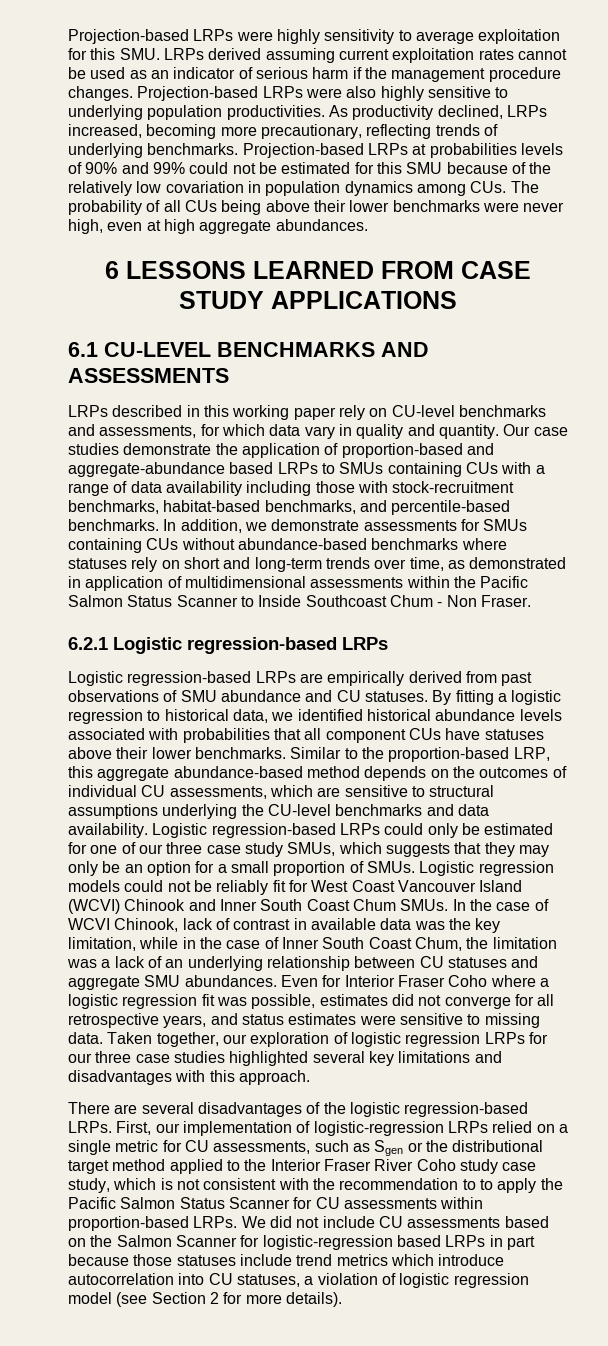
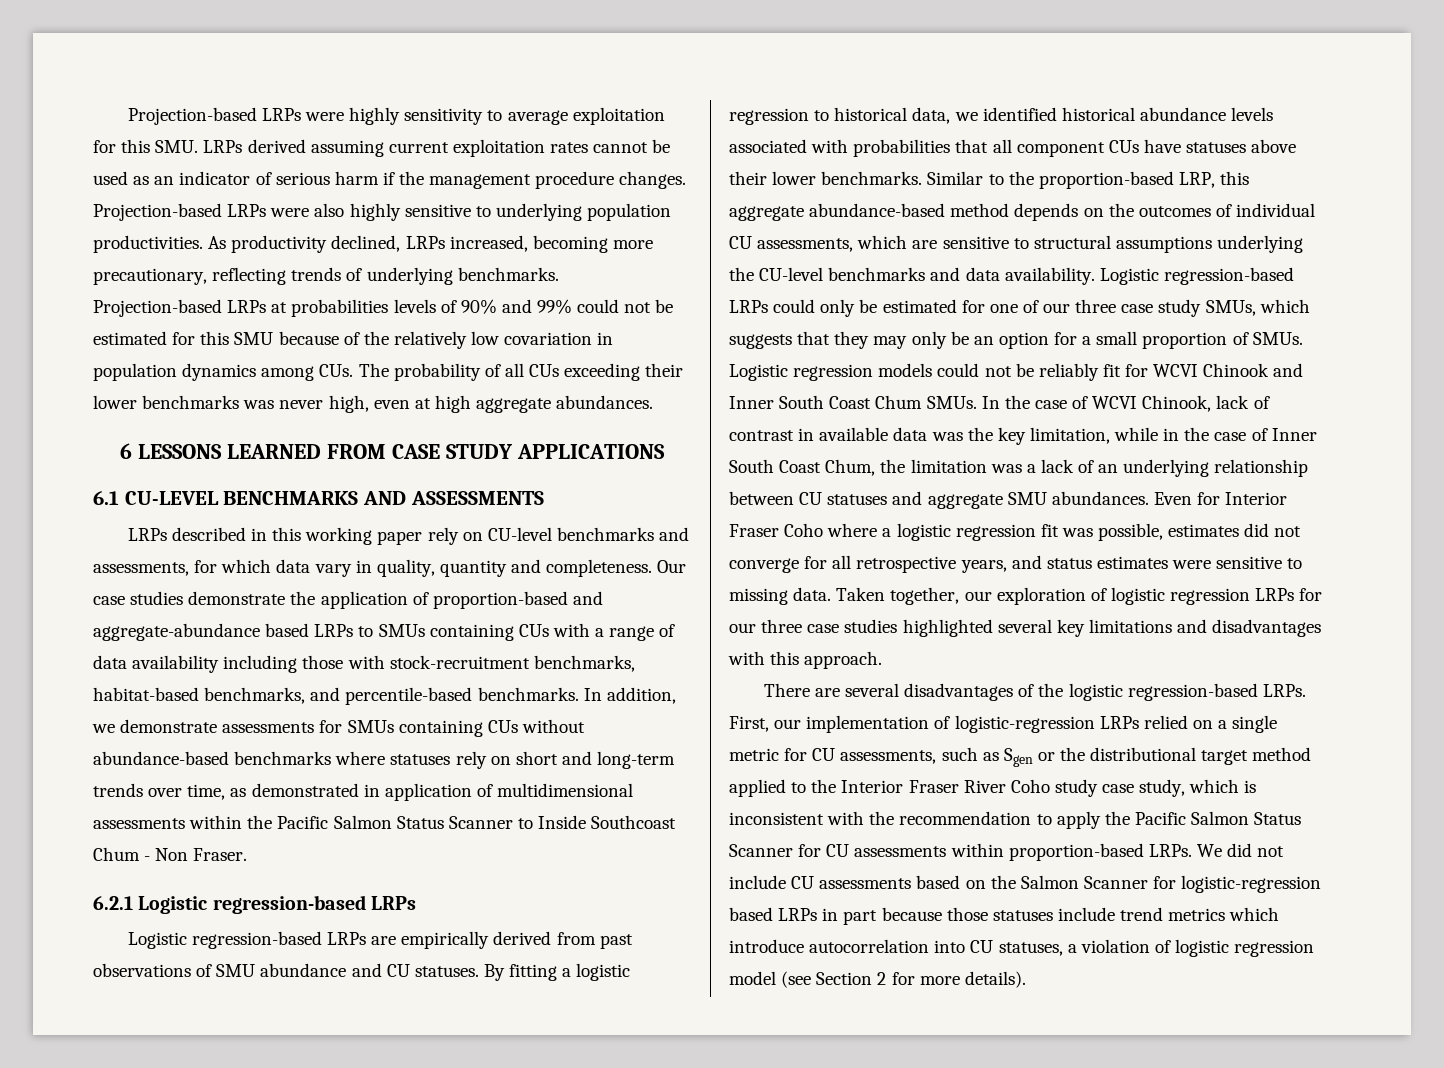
[221,200,310,215] being above -> [564,363,641,381] exceeding
[482,202,519,212] were -> [243,400,275,409] was
[356,424,499,439] quality and quantity. -> [376,559,653,577] quality, quantity and completeness.
[311,880,523,892] [68,899,120,914] West Coast Vancouver Island (WCVI) -> [1153,364,1199,377] WCVI
[176,1178,277,1190] not consistent -> [729,812,824,825] inconsistent
[479,1179,493,1190] to -> (1052, 819) none

